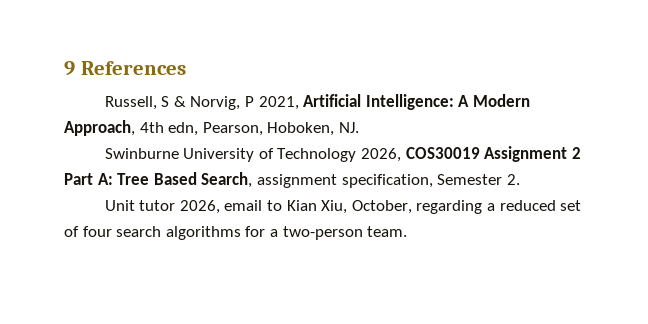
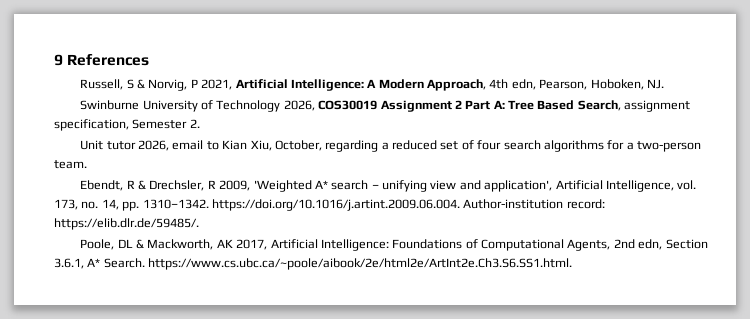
(408, 231) none -> [80,180,697,192] [54,199,605,211] [54,218,199,230] [80,239,708,251] [54,258,573,270] // Ebendt, R & Drechsler, R 2009, 'Weighted A* search – unifying view and application', Artificial Intelligence, vol. 173, no. 14, pp. 1310–1342. https://doi.org/10.1016/j.artint.2009.06.004. Author-institution record: https://elib.dlr.de/59485/. // Poole, DL & Mackworth, AK 2017, Artificial Intelligence: Foundations of Computational Agents, 2nd edn, Section 3.6.1, A* Search. https://www.cs.ubc.ca/~poole/aibook/2e/html2e/ArtInt2e.Ch3.S6.SS1.html.

